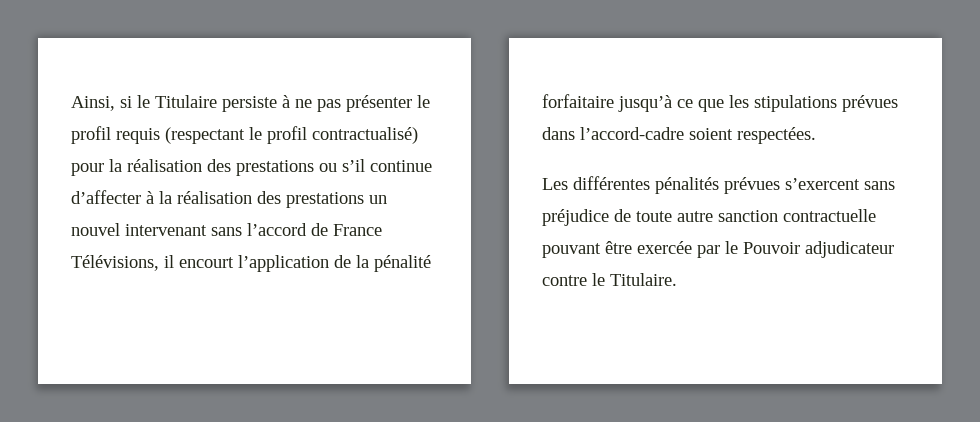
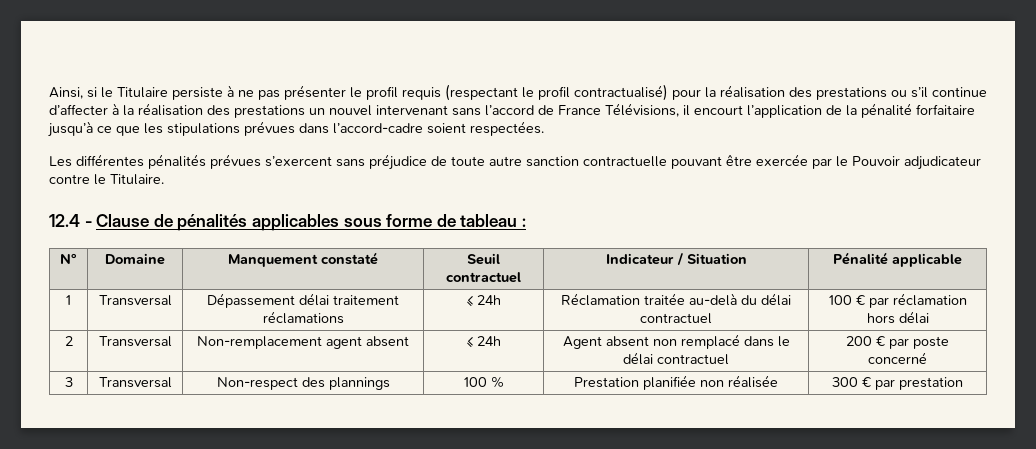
(677, 279) none -> [49,214,526,231] [60,253,77,264] [105,253,165,265] [228,252,378,267] [467,253,500,265] [446,272,521,283] [605,252,747,266] [833,252,962,267] [66,295,71,305] [98,295,172,306] [207,293,399,308] [262,311,344,324] [466,295,501,307] [561,293,791,306] [640,313,712,324] [828,293,967,308] [866,311,929,324] [64,336,73,346] [98,336,172,347] [197,336,409,349] [466,336,501,348] [562,334,790,349] [623,352,729,365] [846,336,949,349] [868,352,927,364] [64,377,73,387] [98,377,172,388] [216,377,390,390] [463,376,504,388] [574,375,778,390] [832,377,963,390] // 12.4 - Clause de pénalités applicables sous forme de tableau : // N° | Domaine | Manquement constaté | Seuil contractuel | Indicateur / Situation | Pénalité applicable // 1 | Transversal | Dépassement délai traitement réclamations | ≤ 24h | Réclamation traitée au-delà du délai contractuel | 100 € par réclamation hors délai // 2 | Transversal | Non-remplacement agent absent | ≤ 24h | Agent absent non remplacé dans le délai contractuel | 200 € par poste concerné // 3 | Transversal | Non-respect des plannings | 100 % | Prestation planifiée non réalisée | 300 € par prestation

